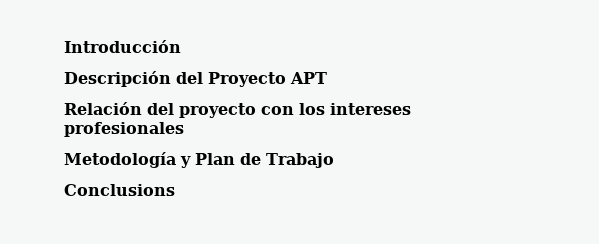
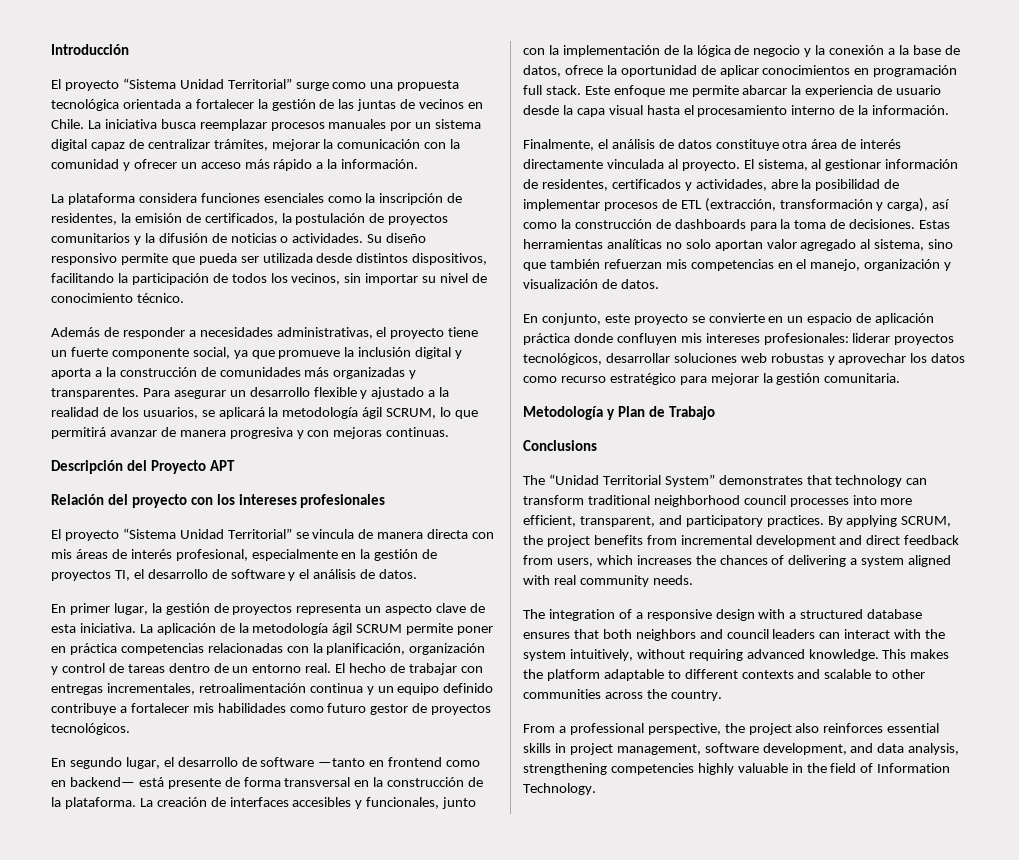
(181, 46) none -> [51,78,460,91] [51,99,484,111] [51,119,482,131] [51,139,461,151] [51,159,419,171] [51,193,463,205] [51,213,449,225] [51,233,427,245] [51,253,488,265] [51,273,488,285] [51,293,184,303] [51,327,479,339] [51,347,463,359] [51,367,417,379] [51,387,450,399] [51,407,479,419] [51,427,450,439] // El proyecto “Sistema Unidad Territorial” surge como una propuesta tecnológica orientada a fortalecer la gestión de las juntas de vecinos en Chile. La iniciativa busca reemplazar procesos manuales por un sistema digital capaz de centralizar trámites, mejorar la comunicación con la comunidad y ofrecer un acceso más rápido a la información. // La plataforma considera funciones esenciales como la inscripción de residentes, la emisión de certificados, la postulación de proyectos comunitarios y la difusión de noticias o actividades. Su diseño responsivo permite que pueda ser utilizada desde distintos dispositivos, facilitando la participación de todos los vecinos, sin importar su nivel de conocimiento técnico. // Además de responder a necesidades administrativas, el proyecto tiene un fuerte componente social, ya que promueve la inclusión digital y aporta a la construcción de comunidades más organizadas y transparentes. Para asegurar un desarrollo flexible y ajustado a la realidad de los usuarios, se aplicará la metodología ágil SCRUM, lo que permitirá avanzar de manera progresiva y con mejoras continuas.
(184, 129) none -> [51,528,495,541] [51,549,438,561] [51,569,418,581] [51,603,486,615] [51,623,494,635] [51,643,486,655] [51,663,483,675] [51,683,494,695] [51,703,492,715] [51,723,130,735] [51,757,481,769] [51,777,484,789] [51,797,477,809] [523,45,960,57] [523,65,958,77] [523,85,942,97] [523,105,950,117] [523,139,902,151] [523,159,959,171] [523,179,900,191] [523,198,950,212] [523,219,951,231] [523,239,954,251] [523,259,952,271] [523,279,659,289] [523,313,935,325] [523,333,955,345] [523,353,966,365] [523,373,901,385] // El proyecto “Sistema Unidad Territorial” se vincula de manera directa con mis áreas de interés profesional, especialmente en la gestión de proyectos TI, el desarrollo de software y el análisis de datos. // En primer lugar, la gestión de proyectos representa un aspecto clave de esta iniciativa. La aplicación de la metodología ágil SCRUM permite poner en práctica competencias relacionadas con la planificación, organización y control de tareas dentro de un entorno real. El hecho de trabajar con entregas incrementales, retroalimentación continua y un equipo definido contribuye a fortalecer mis habilidades como futuro gestor de proyectos tecnológicos. // En segundo lugar, el desarrollo de software —tanto en frontend como en backend— está presente de forma transversal en la construcción de la plataforma. La creación de interfaces accesibles y funcionales, junto con la implementación de la lógica de negocio y la conexión a la base de datos, ofrece la oportunidad de aplicar conocimientos en programación full stack. Este enfoque me permite abarcar la experiencia de usuario desde la capa visual hasta el procesamiento interno de la información. // Finalmente, el análisis de datos constituye otra área de interés directamente vinculada al proyecto. El sistema, al gestionar información de residentes, certificados y actividades, abre la posibilidad de implementar procesos de ETL (extracción, transformación y carga), así como la construcción de dashboards para la toma de decisiones. Estas herramientas analíticas no solo aportan valor agregado al sistema, sino que también refuerzan mis competencias en el manejo, organización y visualización de datos. // En conjunto, este proyecto se convierte en un espacio de aplicación práctica donde confluyen mis intereses profesionales: liderar proyectos tecnológicos, desarrollar soluciones web robustas y aprovechar los datos como recurso estratégico para mejorar la gestión comunitaria.
(175, 190) none -> [523,474,928,487] [523,495,913,507] [523,515,952,527] [523,535,960,547] [523,555,952,567] [523,575,693,587] [523,609,923,621] [523,629,946,641] [523,649,950,661] [523,669,926,681] [523,689,722,701] [523,723,940,735] [523,743,960,755] [523,763,951,775] [523,783,596,795] // The “Unidad Territorial System” demonstrates that technology can transform traditional neighborhood council processes into more efficient, transparent, and participatory practices. By applying SCRUM, the project benefits from incremental development and direct feedback from users, which increases the chances of delivering a system aligned with real community needs. // The integration of a responsive design with a structured database ensures that both neighbors and council leaders can interact with the system intuitively, without requiring advanced knowledge. This makes the platform adaptable to different contexts and scalable to other communities across the country. // From a professional perspective, the project also reinforces essential skills in project management, software development, and data analysis, strengthening competencies highly valuable in the field of Information Technology.

